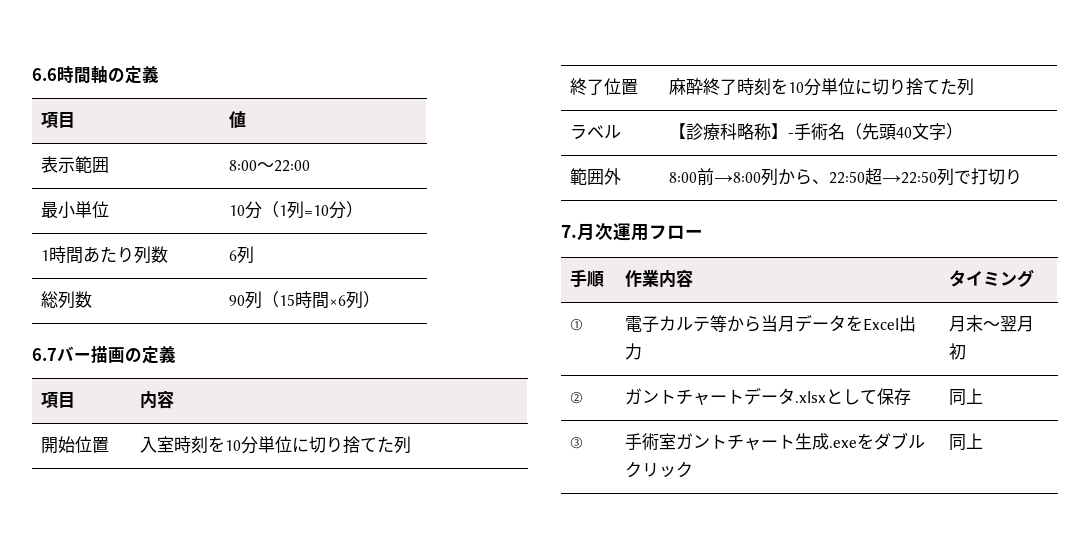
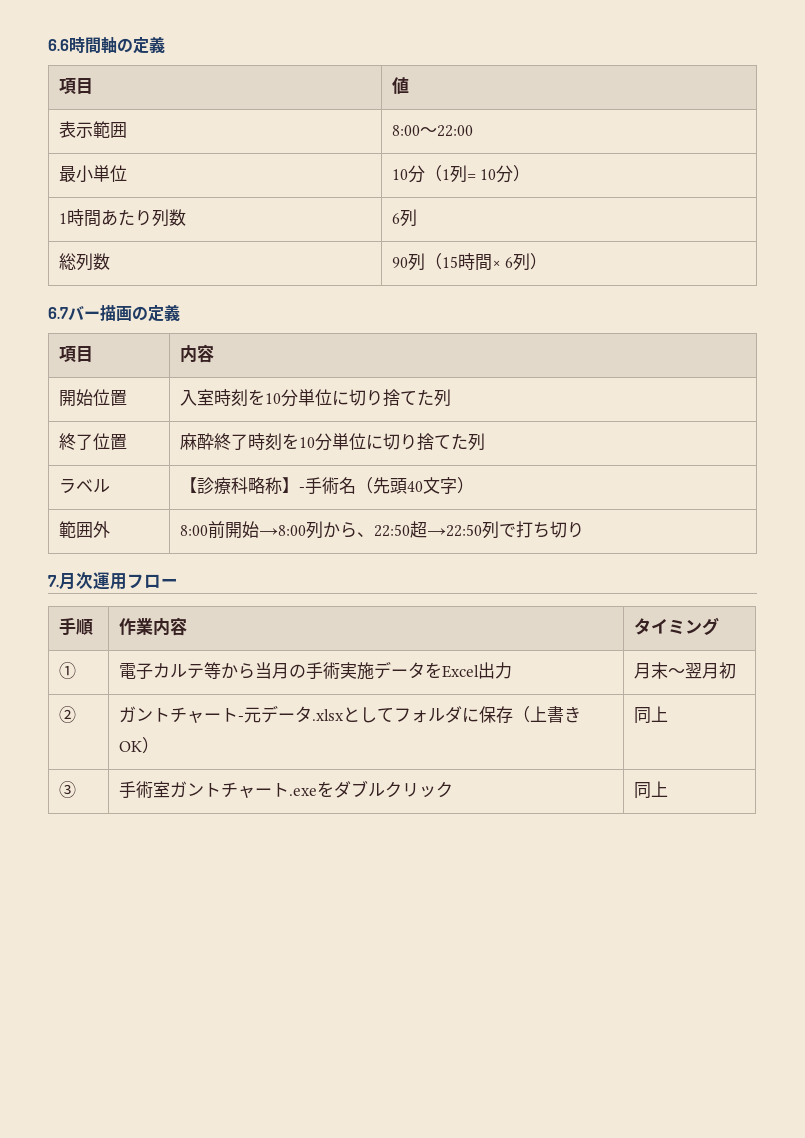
[304,205,330,216] =10 -> [466,169,497,180] = 10
[329,295,347,306] ×6 -> [491,257,514,268] × 6
(715, 177) none -> [224,521,259,539] 開始
(989, 176) none -> [532,522,550,538] ち
(796, 324) none -> [288,662,374,680] の手術実施
(745, 397) none -> [237,707,261,723] -元
(878, 397) none -> [393,706,479,723] フォルダに
(912, 396) none -> [512,706,581,723] [118,737,159,754] （上書きOK）
[795,433,830,450] 生成 -> (289, 790) none

